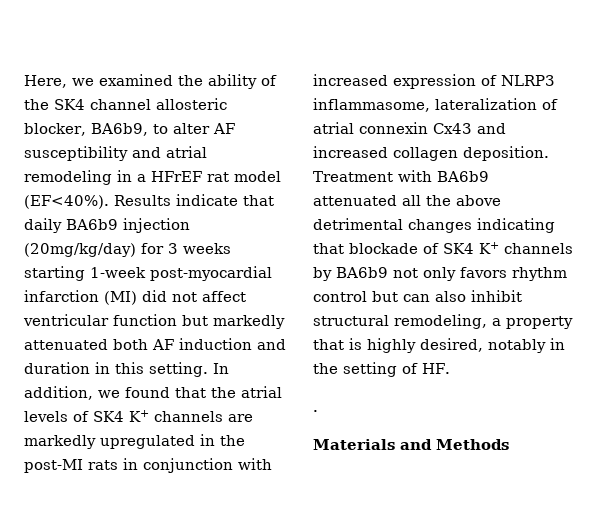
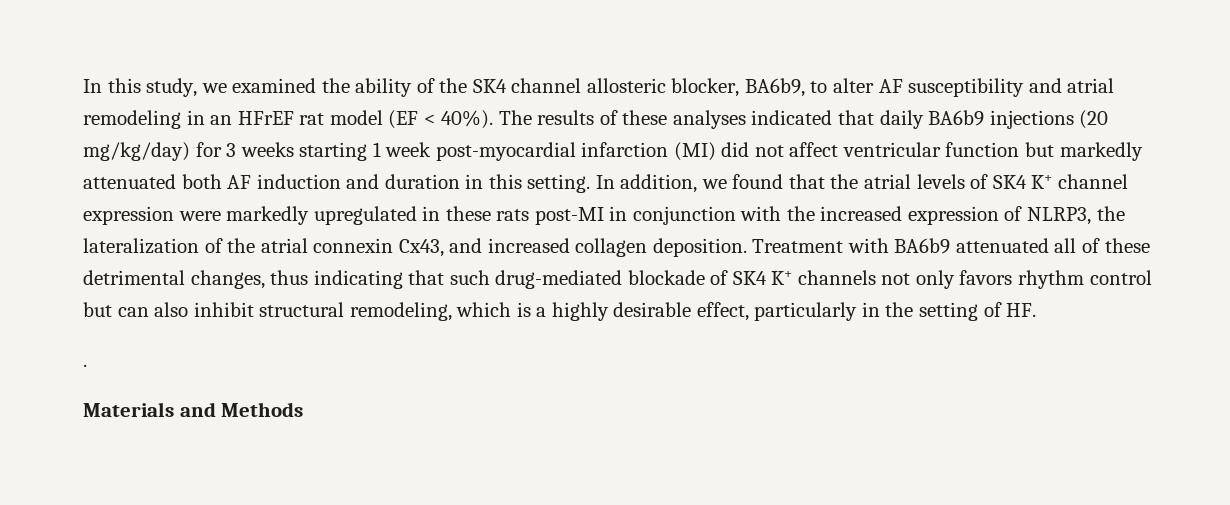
[24,75,67,88] Here, -> [83,78,198,97] In this study,
[137,174,146,182] a -> [210,115,233,125] an
[24,194,274,209] [24,218,190,233] [24,243,136,257] (EF<40%). Results indicate that daily BA6b9 injection (20mg/kg/day) -> [388,110,1109,129] [83,142,190,161] (EF < 40%). The results of these analyses indicated that daily BA6b9 injections (20 mg/kg/day)
[90,267,146,278] 1-week -> [372,142,432,157] 1 week
[154,411,253,422] [24,434,245,449] [24,459,118,473] channels are markedly upregulated in the post-MI rats -> [1057,174,1128,189] [83,206,604,225] channel expression were markedly upregulated in these rats post-MI
(272, 464) none -> [786,206,815,221] the
[501,75,555,86] [313,98,430,112] NLRP3 inflammasome, -> [1027,206,1125,225] NLRP3, the
(558, 104) none -> [227,238,256,253] the
[433,123,472,134] Cx43 -> [398,239,444,257] Cx43,
[426,195,501,206] [313,218,555,233] [313,243,344,254] the above detrimental changes indicating that -> [1082,238,1150,253] [83,270,623,289] of these detrimental changes, thus indicating that such drug-mediated
[313,267,388,281] by BA6b9 -> (876, 277) none
[492,316,573,329] [313,338,546,353] a property that is highly desired, notably -> [456,302,858,321] which is a highly desirable effect, particularly

